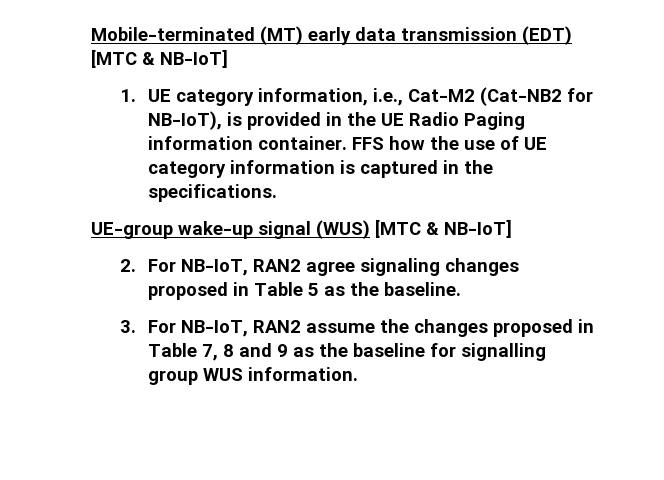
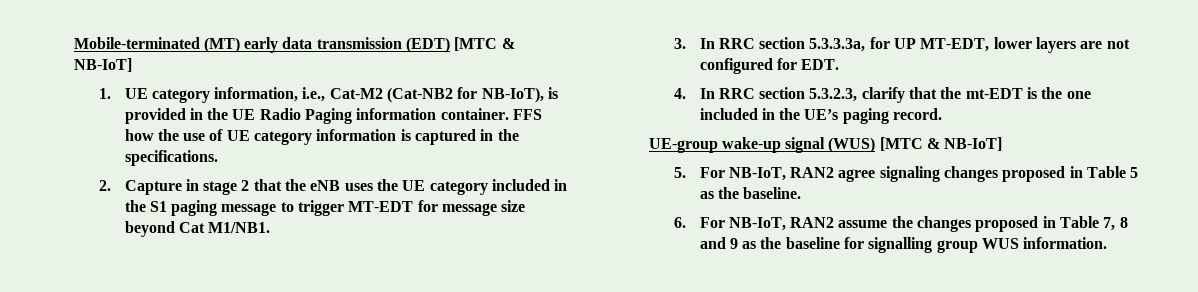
(278, 193) none -> [99,179,568,195] [124,200,526,216] [124,221,271,237] [674,37,1130,53] [699,58,840,74] [674,87,1091,103] [699,108,943,124] // 2. Capture in stage 2 that the eNB uses the UE category included in the S1 paging message to trigger MT-EDT for message size beyond Cat M1/NB1. // 3. In RRC section 5.3.3.3a, for UP MT-EDT, lower layers are not configured for EDT. // 4. In RRC section 5.3.2.3, clarify that the mt-EDT is the one included in the UE’s paging record.
[119,259,136,272] 2. -> [674,167,687,178] 5.
[119,320,136,333] 3. -> [674,217,687,228] 6.

